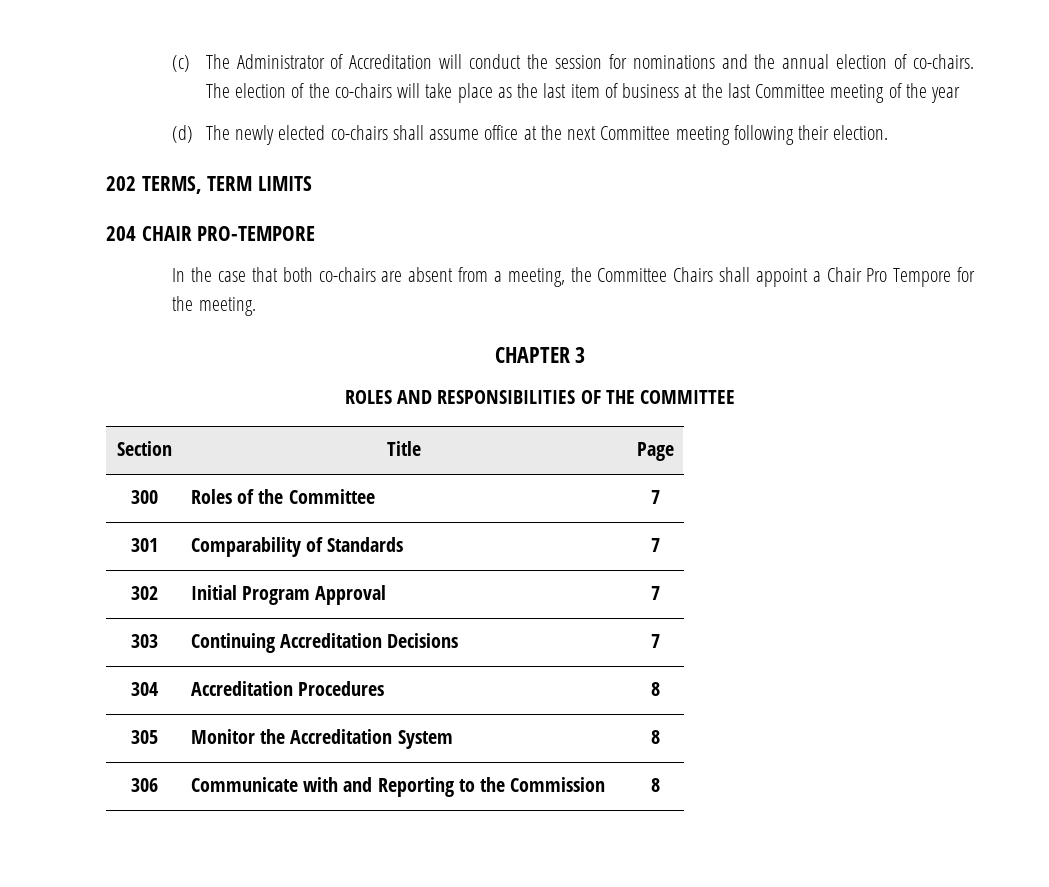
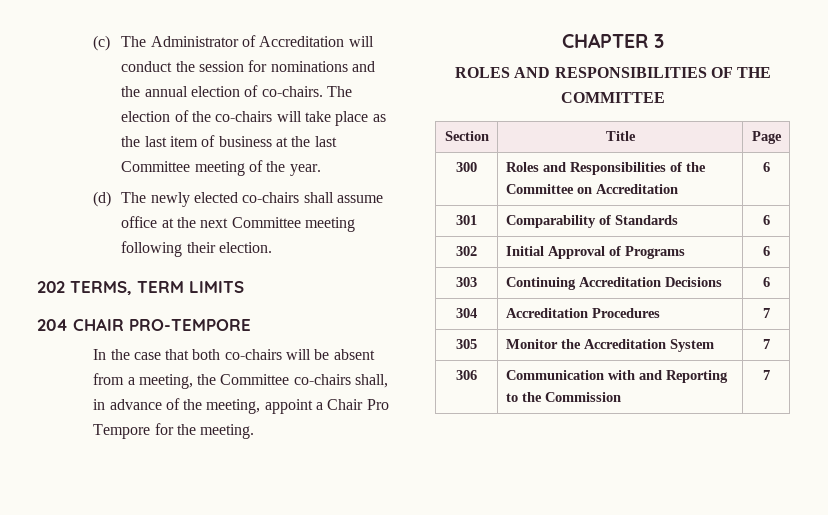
[931,87,961,103] year -> [289,164,321,176] year.
[381,271,403,282] are -> [286,349,330,360] will be
[673,267,751,282] Chairs shall -> [293,374,389,388] [93,398,261,414] co-chairs shall, in advance of the meeting,
(232, 496) none -> [542,162,666,175] and Responsibilities
[650,490,660,504] | 7 -> [576,184,678,194] [762,162,770,172] on Accreditation | 6
[650,538,660,552] 7 -> [762,215,770,225] 6
[242,586,311,605] Program -> (544, 251) none
[650,586,660,600] | 7 -> [608,246,685,259] [762,246,770,256] of Programs | 6
[650,634,660,648] 7 -> [762,277,770,287] 6
[650,682,660,696] 8 -> [762,308,770,318] 7
[650,730,660,744] 8 -> [762,339,770,349] 7
[190,777,298,792] Communicate -> [505,370,604,380] Communication
[650,778,660,792] 8 -> [762,370,770,380] 7

